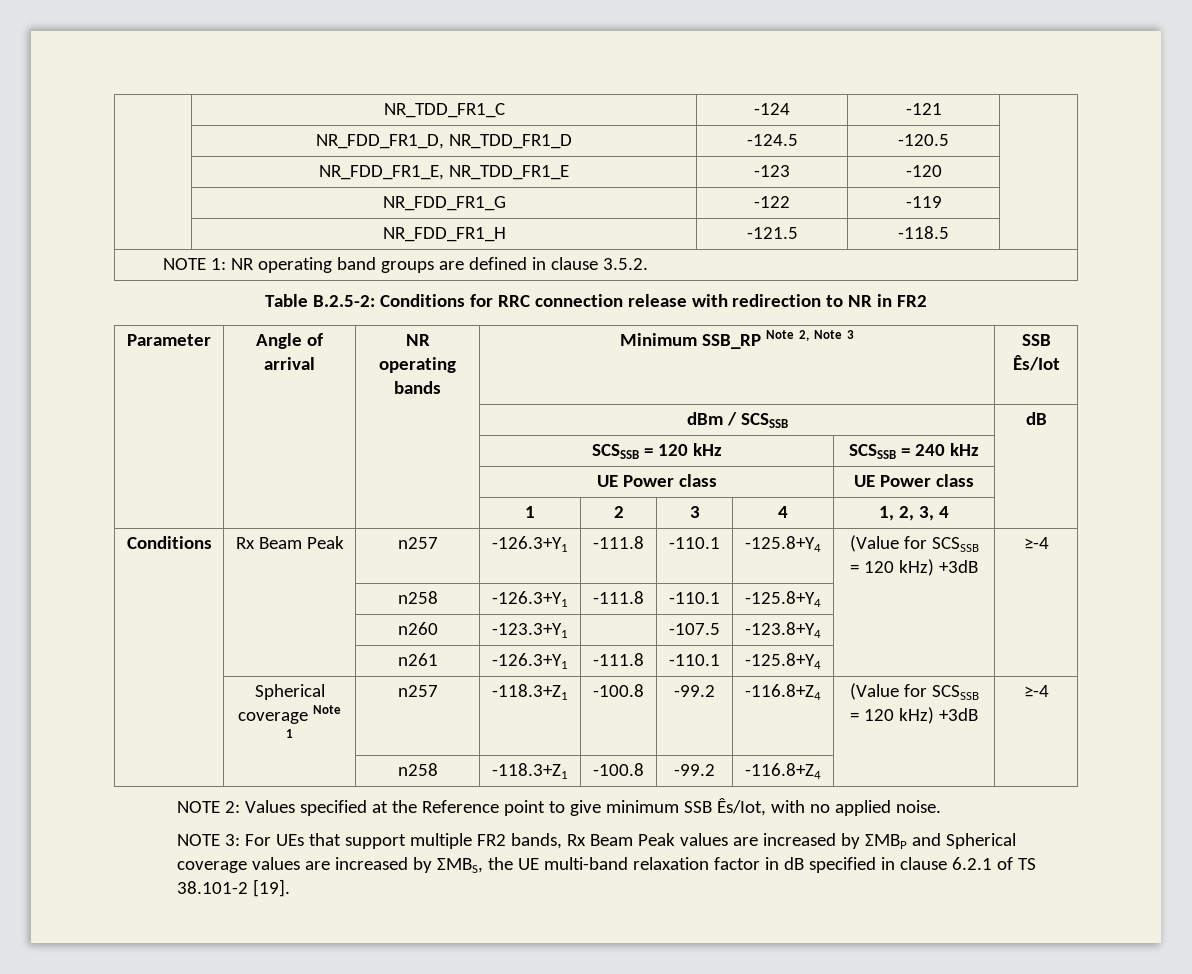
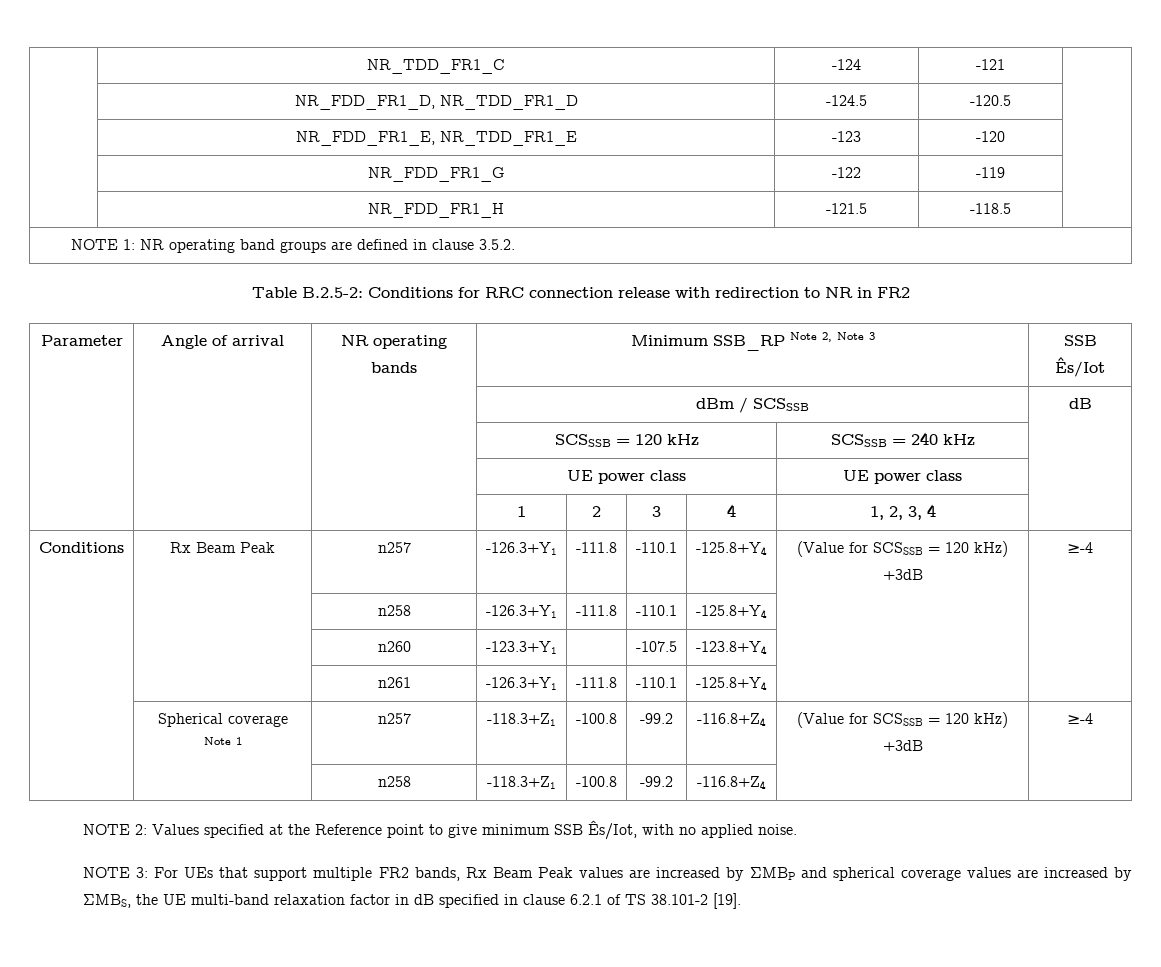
[622,475,674,487] Power -> [598,473,645,484] power
[880,475,931,487] Power -> [874,473,921,484] power
[945,833,1016,849] Spherical -> [832,867,895,881] spherical

